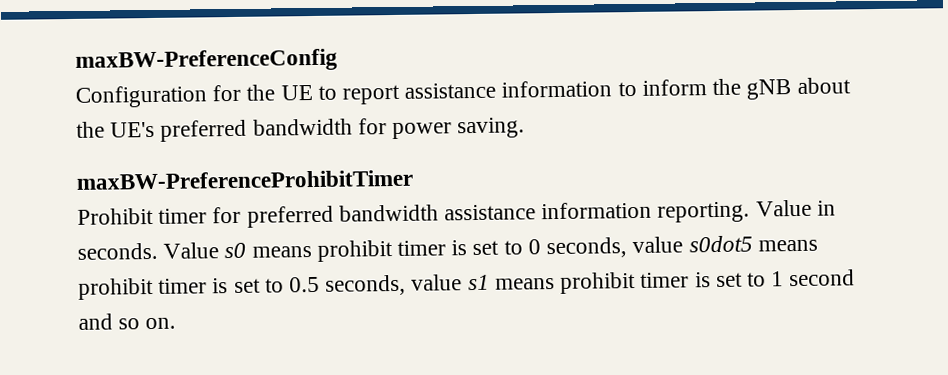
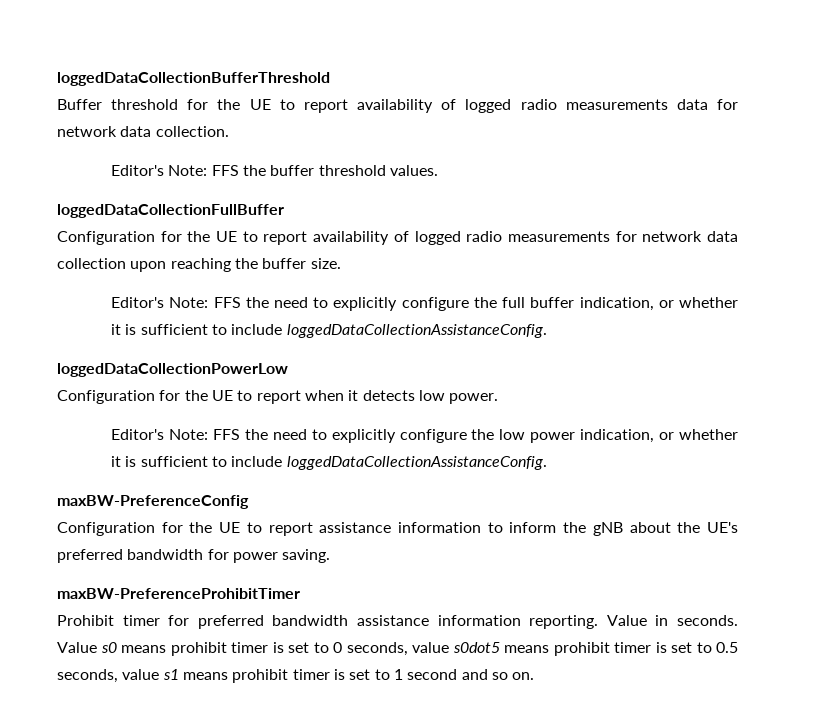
(75, 60) none -> [57,72,330,86] [57,99,738,113] [57,126,229,137] [111,165,439,176] [57,204,284,218] [57,231,739,245] [57,258,341,272] [111,297,739,311] [111,324,547,338] [57,363,288,377] [57,390,499,404] [111,429,738,443] [111,456,547,470] loggedDataCollectionBufferThreshold // Buffer threshold for the UE to report availability of logged radio measurements data for network data collection. // Editor's Note: FFS the buffer threshold values. // loggedDataCollectionFullBuffer // Configuration for the UE to report availability of logged radio measurements for network data collection upon reaching the buffer size. // Editor's Note: FFS the need to explicitly configure the full buffer indication, or whether it is sufficient to include loggedDataCollectionAssistanceConfig. // loggedDataCollectionPowerLow // Configuration for the UE to report when it detects low power. // Editor's Note: FFS the need to explicitly configure the low power indication, or whether it is sufficient to include loggedDataCollectionAssistanceConfig. //

